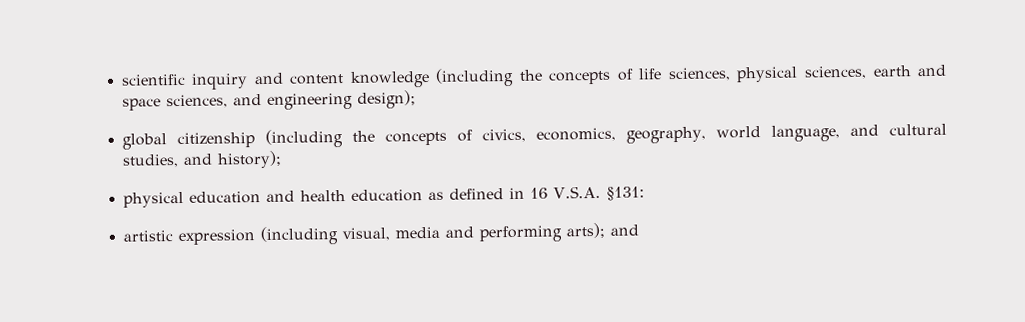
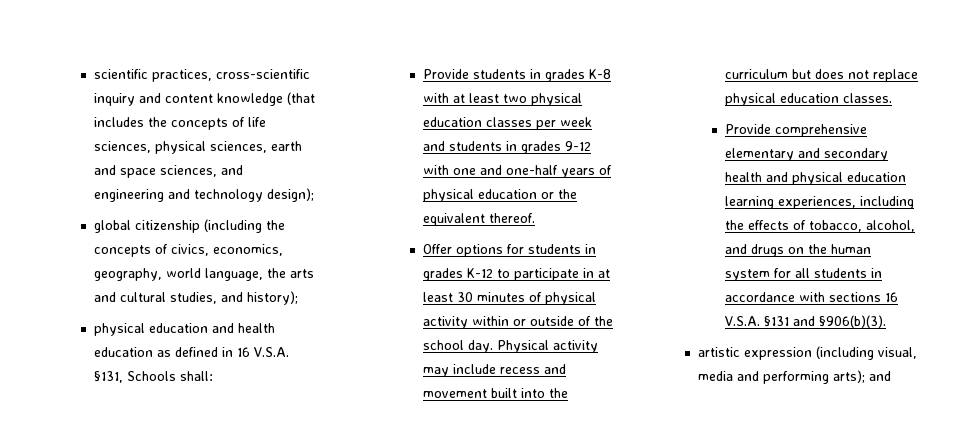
(186, 79) none -> [151,69,310,82] practices, cross-scientific
[435,67,515,87] (including -> [286,92,315,105] [93,117,144,127] (that includes
(353, 101) none -> [167,189,263,202] and technology
(840, 133) none -> [266,268,314,278] the arts
[605,186,645,201] §131: -> [93,371,213,383] [422,69,611,82] [422,93,582,106] [422,117,592,130] [422,141,591,154] [422,165,612,178] [422,189,577,202] [422,213,535,226] [422,244,596,257] [422,268,610,281] [422,292,596,305] [422,316,613,329] [422,340,598,353] [422,364,566,377] [422,388,568,398] [724,69,918,82] [724,93,892,106] [724,124,867,137] [724,148,888,161] [724,172,906,185] [724,196,914,209] [724,220,915,232] [724,244,871,257] [724,268,882,281] [724,292,898,302] [724,315,886,328] §131, Schools shall: // Provide students in grades K-8 with at least two physical education classes per week and students in grades 9-12 with one and one-half years of physical education or the equivalent thereof. // Offer options for students in grades K-12 to participate in at least 30 minutes of physical activity within or outside of the school day. Physical activity may include recess and movement built into the curriculum but does not replace physical education classes. // Provide comprehensive elementary and secondary health and physical education learning experiences, including the effects of tobacco, alcohol, and drugs on the human system for all students in accordance with sections 16 V.S.A. §131 and §906(b)(3).

